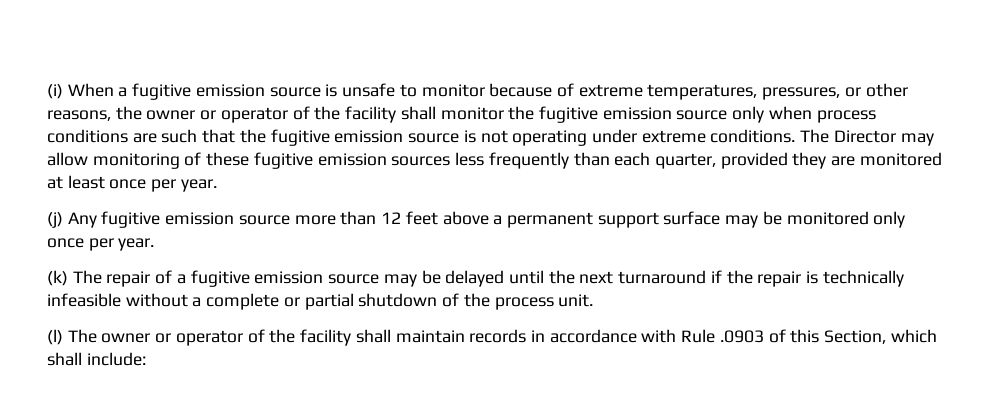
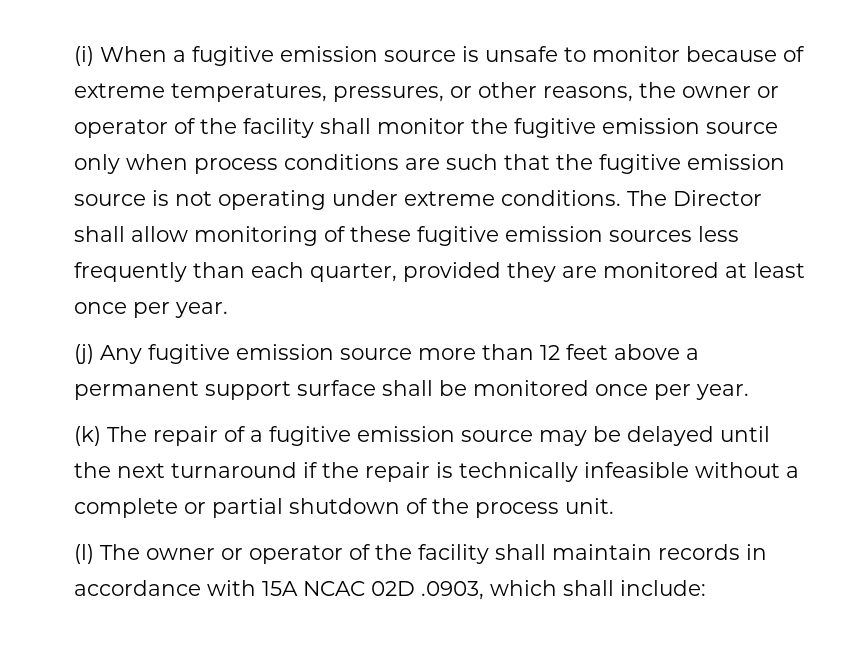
[900,133,934,146] may -> [74,226,125,242] shall
[725,215,759,228] may -> [382,380,433,396] shall
[873,211,906,228] only -> (589, 388) none
[681,329,887,344] Rule .0903 of this Section, -> [262,581,484,600] 15A NCAC 02D .0903,

